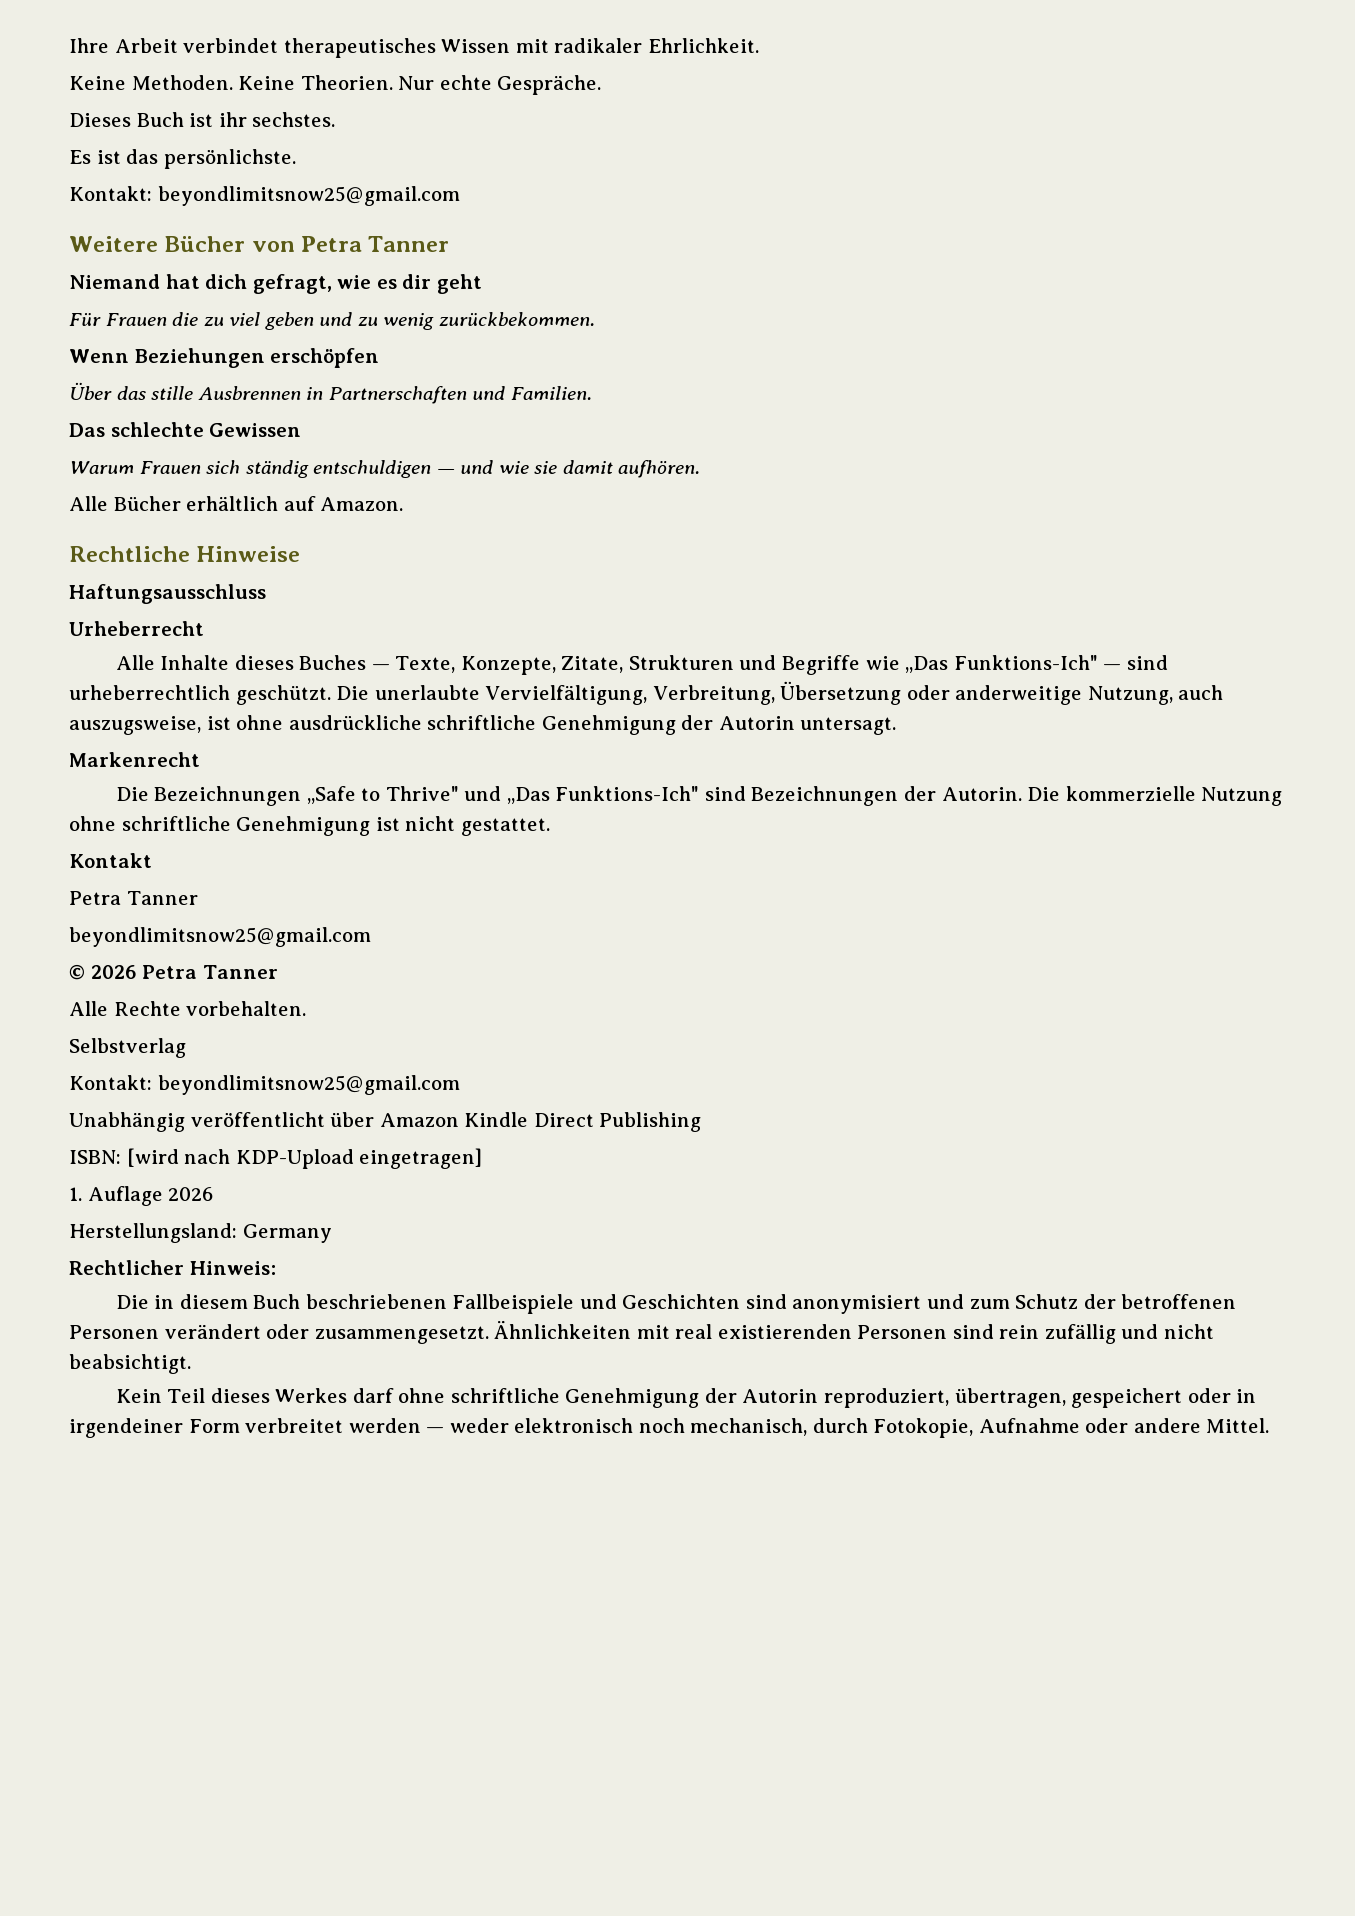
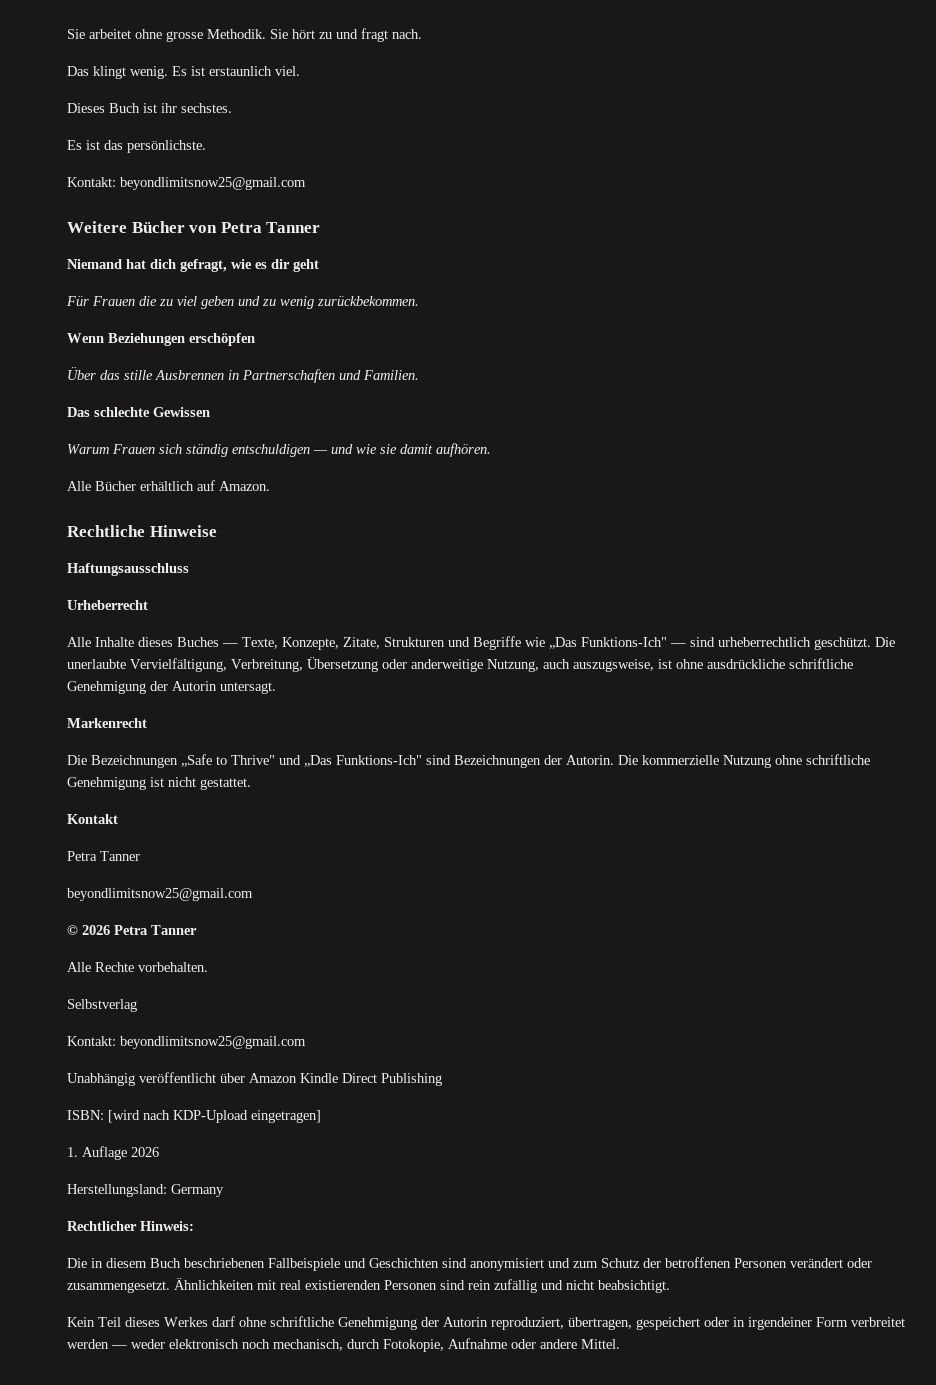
[69,38,759,58] [69,75,602,95] Ihre Arbeit verbindet therapeutisches Wissen mit radikaler Ehrlichkeit. // Keine Methoden. Keine Theorien. Nur echte Gespräche. -> [67,28,422,42] [67,66,300,79] Sie arbeitet ohne grosse Methodik. Sie hört zu und fragt nach. // Das klingt wenig. Es ist erstaunlich viel.

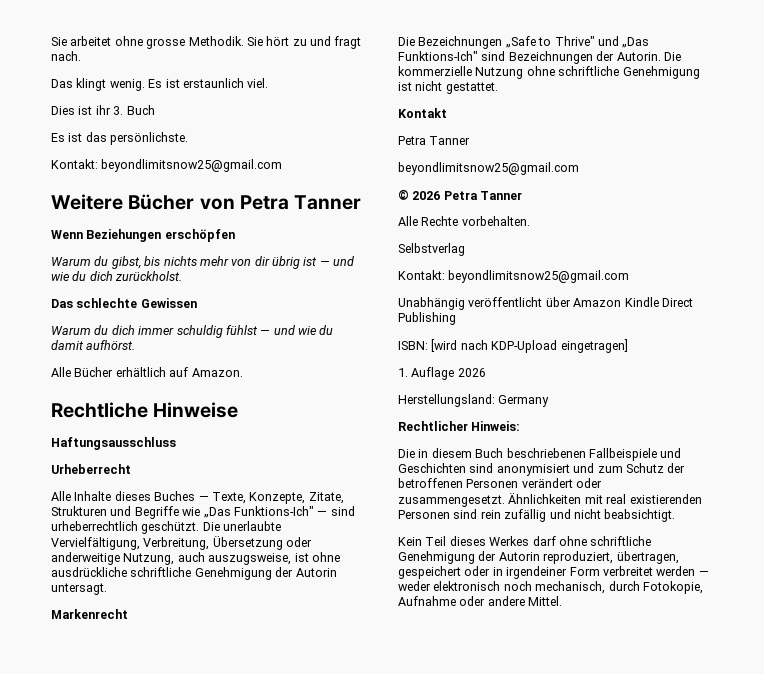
[67,103,232,113] Dieses Buch ist ihr sechstes. -> [51,105,155,115] Dies ist ihr 3. Buch
[67,259,319,272] [66,296,419,309] [67,333,255,346] [67,367,419,383] [67,407,210,417] [67,443,491,457] Niemand hat dich gefragt, wie es dir geht // Für Frauen die zu viel geben und zu wenig zurückbekommen. // Wenn Beziehungen erschöpfen // Über das stille Ausbrennen in Partnerschaften und Familien. // Das schlechte Gewissen // Warum Frauen sich ständig entschuldigen — und wie sie damit aufhören. -> [51,229,235,242] [51,256,355,269] [51,271,183,281] [51,298,197,308] [51,325,334,338] [51,340,136,350] Wenn Beziehungen erschöpfen // Warum du gibst, bis nichts mehr von dir übrig ist — und wie du dich zurückholst. // Das schlechte Gewissen // Warum du dich immer schuldig fühlst — und wie du damit aufhörst.

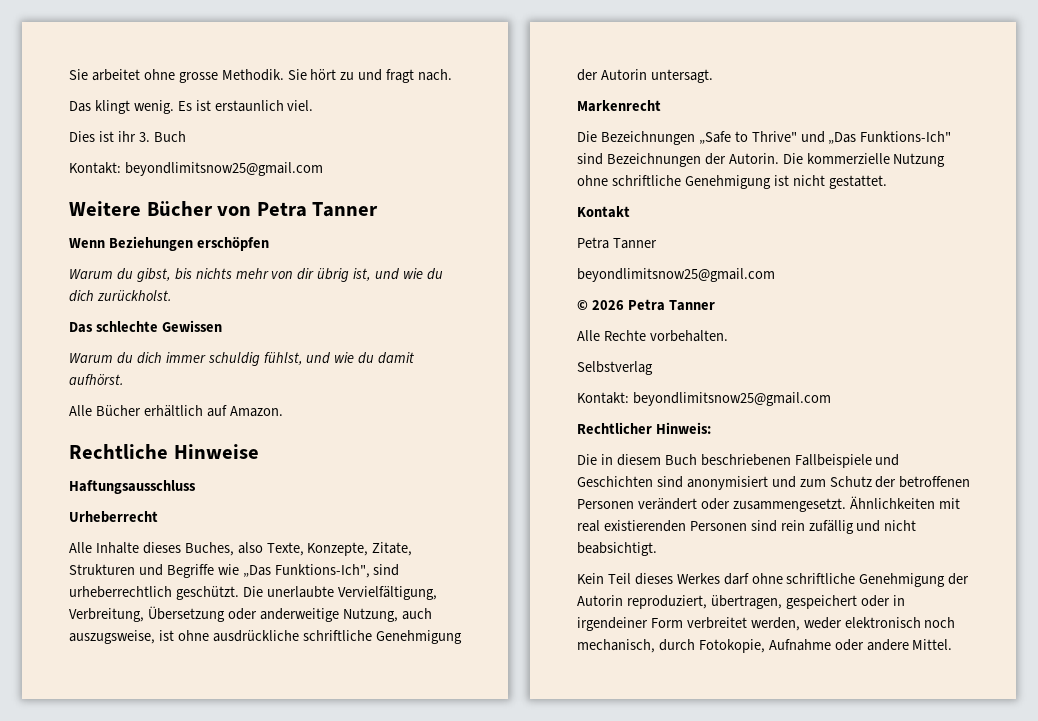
[51,132,189,145] // Es ist das persönlichste. -> (186, 136) none
[303,257,330,266] ist — -> [353,268,372,281] ist,
[225,325,271,335] fühlst — -> [263,352,303,365] fühlst,
[154,491,209,501] Buches — -> [184,542,263,556] Buches, also
[233,506,328,516] Funktions-Ich" — -> [274,564,370,578] Funktions-Ich",
[398,297,693,310] [398,312,456,325] [398,339,628,353] [398,367,486,380] [398,394,550,407] // Unabhängig veröffentlicht über Amazon Kindle Direct Publishing // ISBN: [wird nach KDP-Upload eingetragen] // 1. Auflage 2026 // Herstellungsland: Germany -> (831, 399) none
[656,566,709,576] werden — -> [750,617,800,631] werden,

